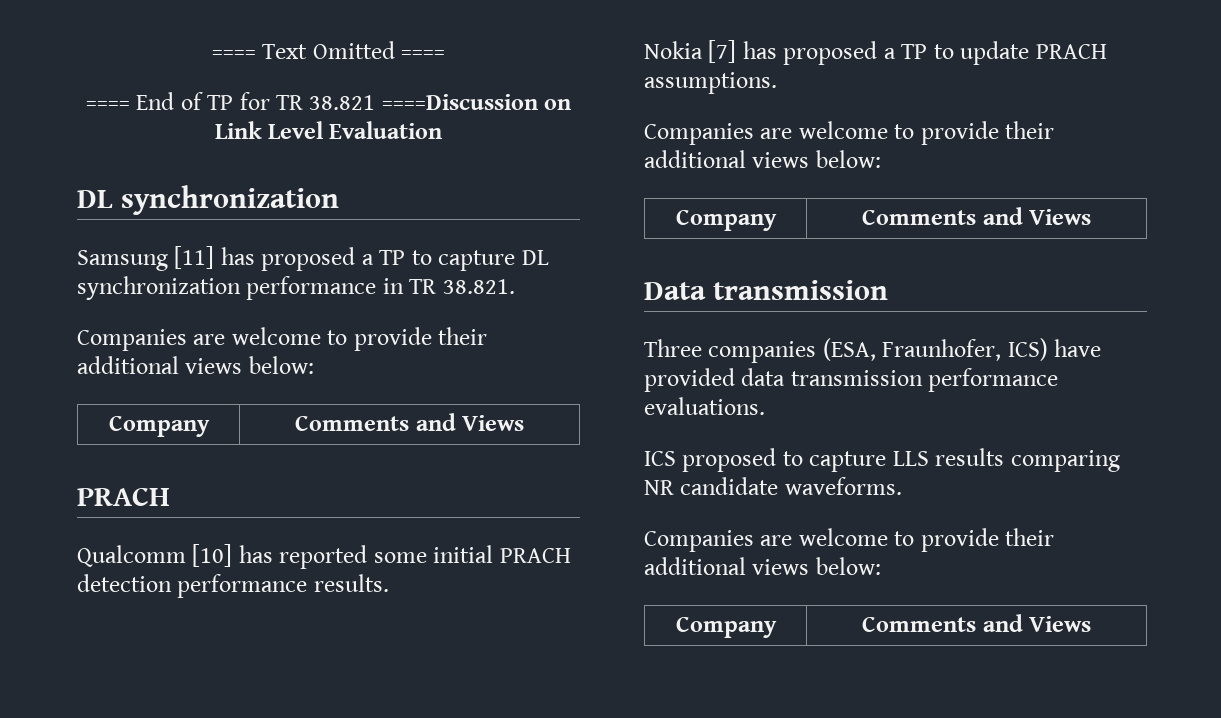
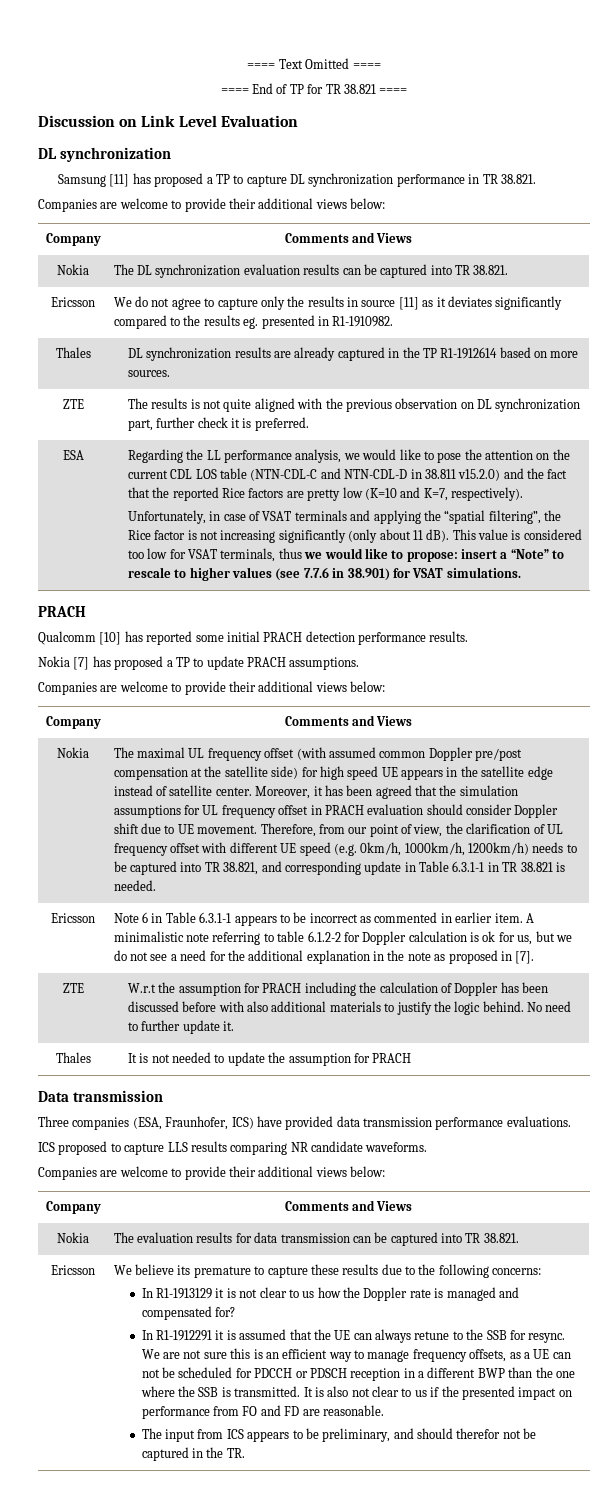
[381,94,538,110] ====Discussion -> [379,88,408,94] [38,115,115,127] ==== // Discussion
(524, 423) none -> [57,264,89,275] [113,264,509,278] [51,297,95,307] [113,296,563,310] [113,315,394,329] [55,347,91,358] [127,347,579,361] [127,370,170,377] [62,399,84,409] [127,398,581,412] [127,417,309,431] [62,450,84,460] [127,449,570,463] [127,468,568,481] [127,487,524,501] [127,510,562,524] [127,529,582,543] [127,548,565,562] [127,567,521,581] // Nokia | The DL synchronization evaluation results can be captured into TR 38.821. // Ericsson | We do not agree to capture only the results in source [11] as it deviates significantly compared to the results eg. presented in R1-1910982. // Thales | DL synchronization results are already captured in the TP R1-1912614 based on more sources. // ZTE | The results is not quite aligned with the previous observation on DL synchronization part, further check it is preferred. // ESA | Regarding the LL performance analysis, we would like to pose the attention on the current CDL LOS table (NTN-CDL-C and NTN-CDL-D in 38.811 v15.2.0) and the fact that the reported Rice factors are pretty low (K=10 and K=7, respectively). // Unfortunately, in case of VSAT terminals and applying the “spatial filtering”, the Rice factor is not increasing significantly (only about 11 dB). This value is considered too low for VSAT terminals, thus we would like to propose: insert a “Note” to rescale to higher values (see 7.7.6 in 38.901) for VSAT simulations.
(1091, 217) none -> [57,747,89,758] [113,747,523,761] [113,766,553,780] [113,785,518,799] [113,804,559,818] [113,823,563,837] [113,842,577,856] [113,861,565,875] [113,880,156,891] [51,913,95,923] [113,912,534,926] [113,931,572,945] [113,950,535,964] [62,983,84,993] [127,982,549,996] [127,1001,572,1015] [127,1020,235,1034] [55,1052,91,1063] [127,1052,412,1066] // Nokia | The maximal UL frequency offset (with assumed common Doppler pre/post compensation at the satellite side) for high speed UE appears in the satellite edge instead of satellite center. Moreover, it has been agreed that the simulation assumptions for UL frequency offset in PRACH evaluation should consider Doppler shift due to UE movement. Therefore, from our point of view, the clarification of UL frequency offset with different UE speed (e.g. 0km/h, 1000km/h, 1200km/h) needs to be captured into TR 38.821, and corresponding update in Table 6.3.1-1 in TR 38.821 is needed. // Ericsson | Note 6 in Table 6.3.1-1 appears to be incorrect as commented in earlier item. A minimalistic note referring to table 6.1.2-2 for Doppler calculation is ok for us, but we do not see a need for the additional explanation in the note as proposed in [7]. // ZTE | W.r.t the assumption for PRACH including the calculation of Doppler has been discussed before with also additional materials to justify the logic behind. No need to further update it. // Thales | It is not needed to update the assumption for PRACH
(1091, 624) none -> [57,1232,89,1243] [113,1232,519,1246] [51,1265,95,1275] [113,1264,542,1278] [141,1287,519,1301] [141,1306,236,1320] [141,1329,566,1343] [141,1348,571,1362] [141,1367,575,1381] [140,1386,572,1400] [141,1405,384,1419] [141,1428,537,1442] [141,1447,245,1461] // Nokia | The evaluation results for data transmission can be captured into TR 38.821. // Ericsson | We believe its premature to capture these results due to the following concerns: // In R1-1913129 it is not clear to us how the Doppler rate is managed and compensated for? // In R1-1912291 it is assumed that the UE can always retune to the SSB for resync. We are not sure this is an efficient way to manage frequency offsets, as a UE can not be scheduled for PDCCH or PDSCH reception in a different BWP than the one where the SSB is transmitted. It is also not clear to us if the presented impact on performance from FO and FD are reasonable. // The input from ICS appears to be preliminary, and should therefor not be captured in the TR.

